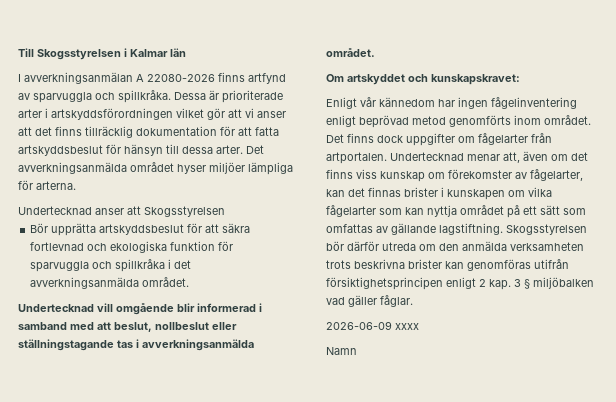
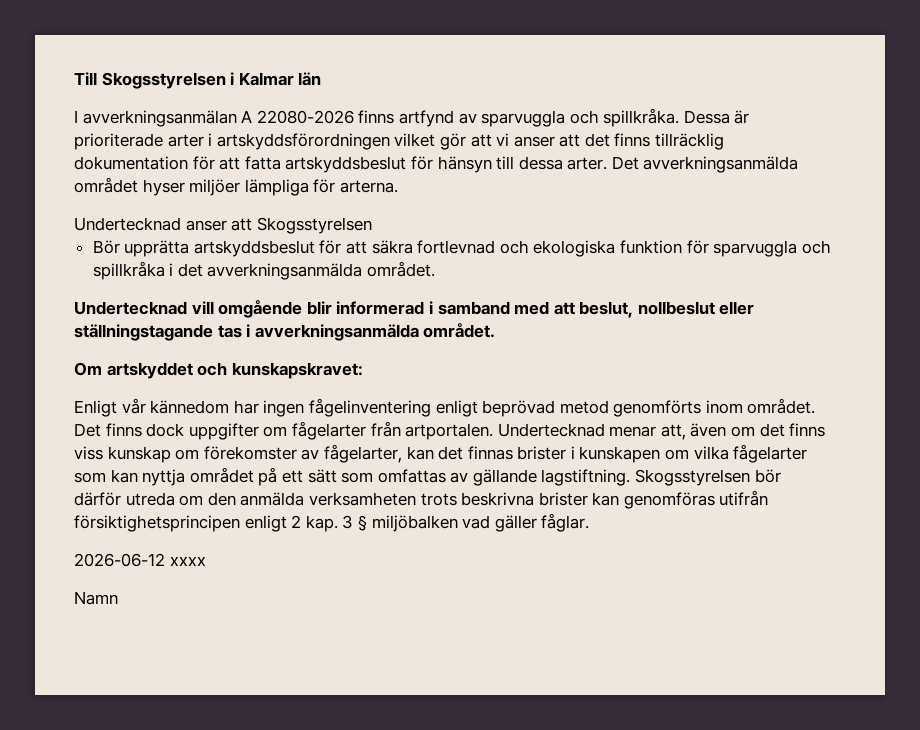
[326,321,392,330] 2026-06-09 -> [74,553,165,567] 2026-06-12

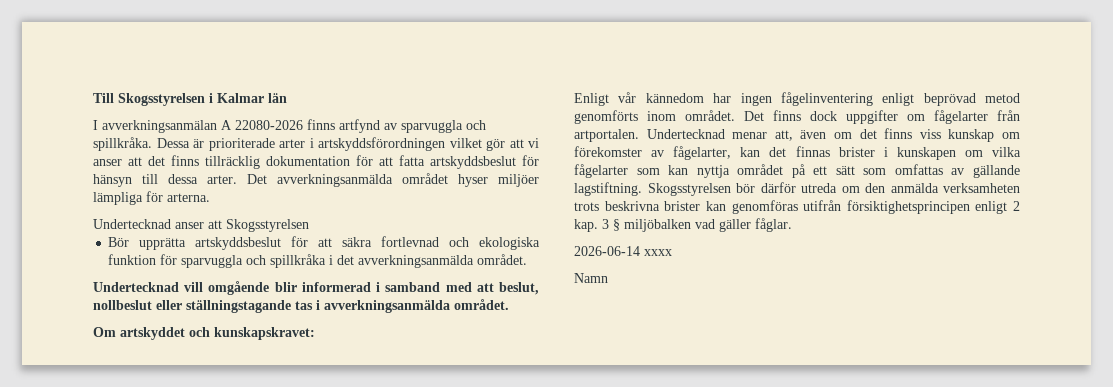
[74,553,165,567] 2026-06-12 -> [574,246,640,256] 2026-06-14

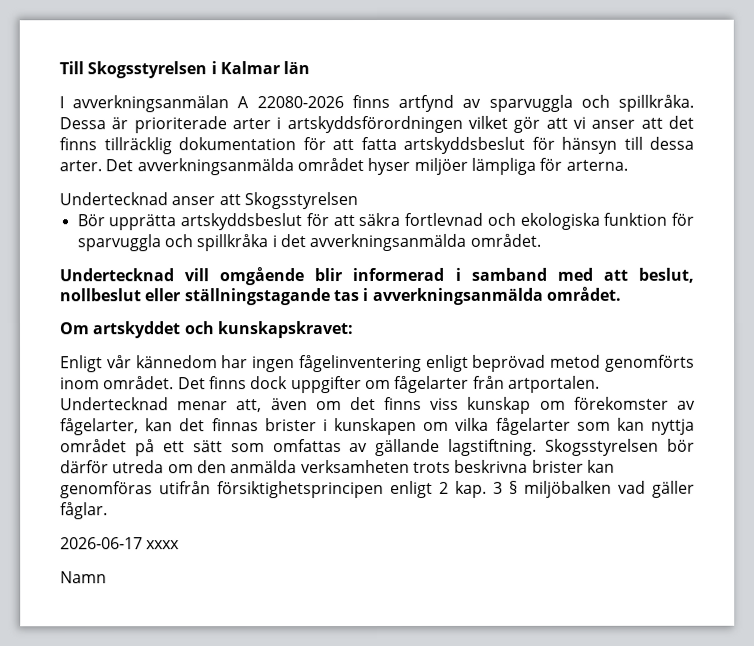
[574,246,640,256] 2026-06-14 -> [60,537,143,550] 2026-06-17

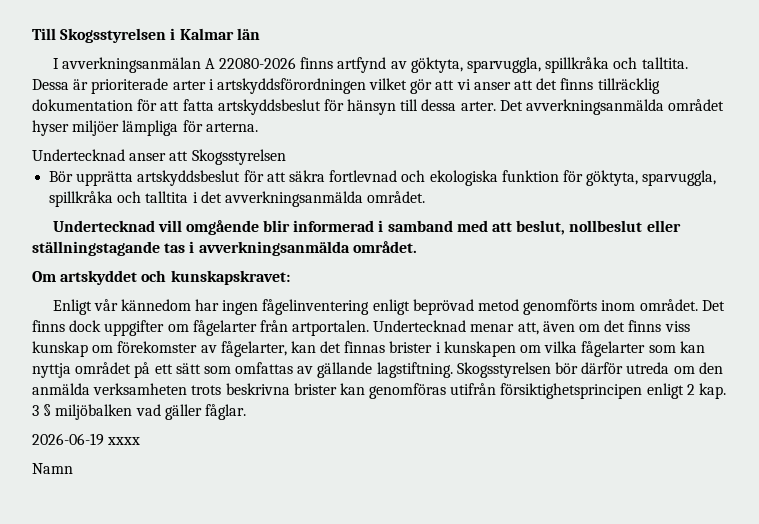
[488,94,694,112] sparvuggla och spillkråka. -> [410,57,688,73] göktyta, sparvuggla, spillkråka och talltita.
[76,234,269,252] sparvuggla och spillkråka -> [586,170,717,186] [49,191,189,207] göktyta, sparvuggla, spillkråka och talltita
[60,537,143,550] 2026-06-17 -> [32,433,104,446] 2026-06-19

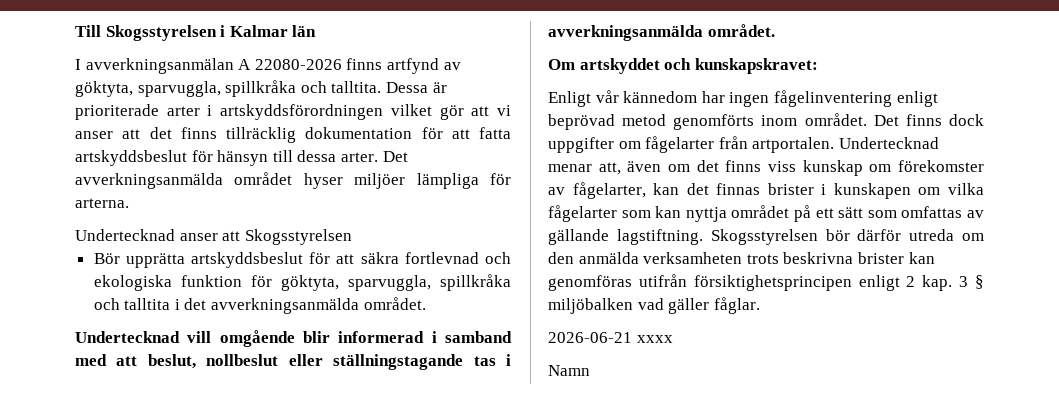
[32,433,104,446] 2026-06-19 -> [548,332,632,343] 2026-06-21

